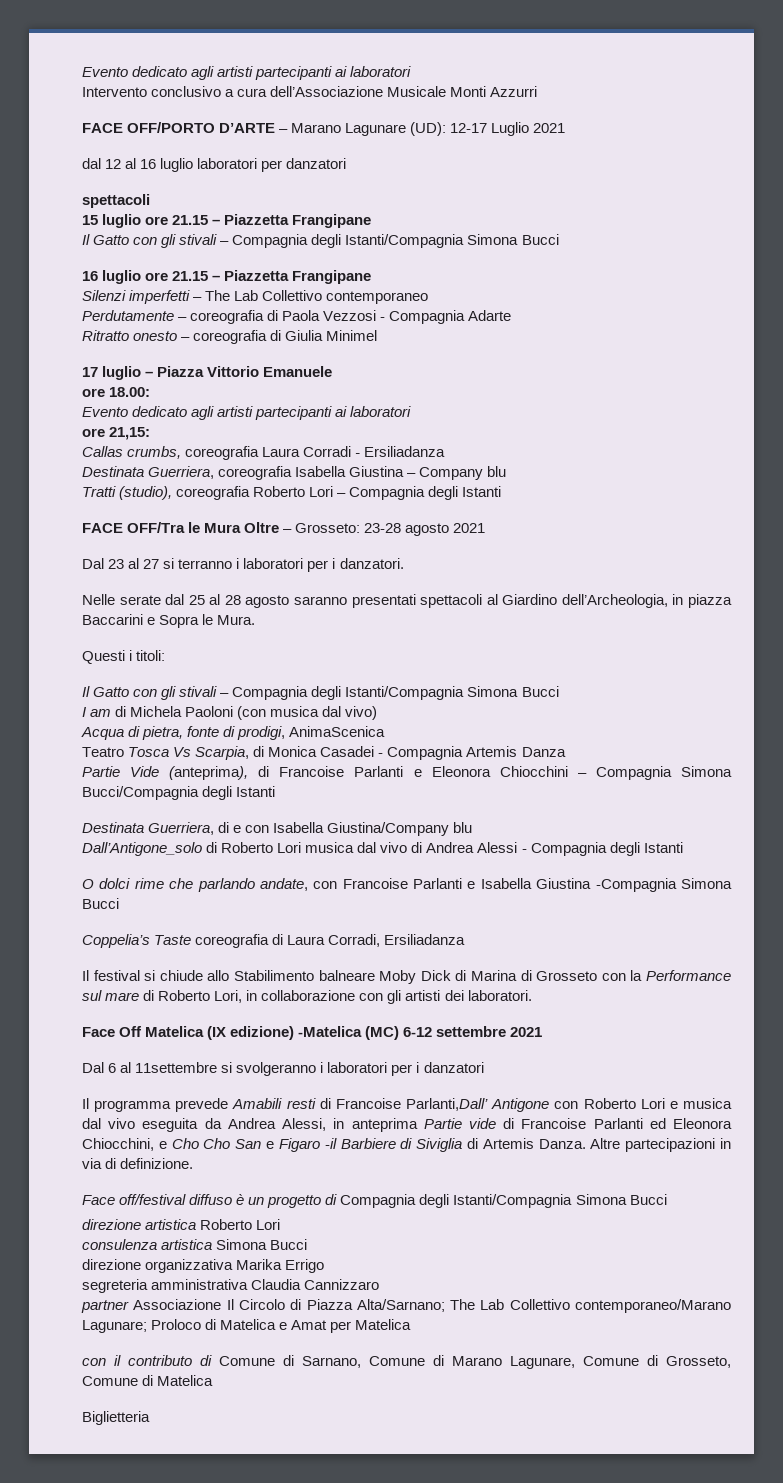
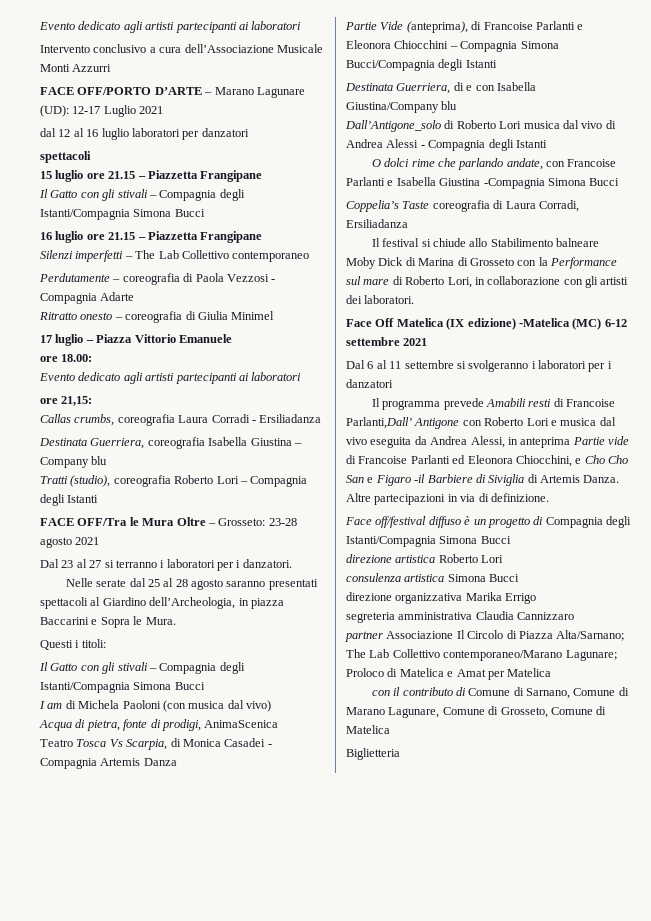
[135,1062,218,1073] 11settembre -> [389,360,454,369] 11 settembre

